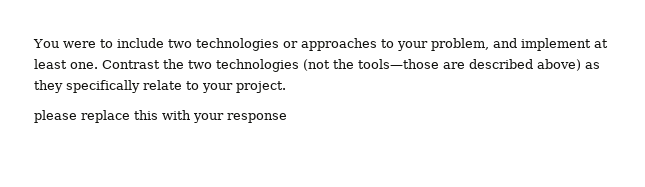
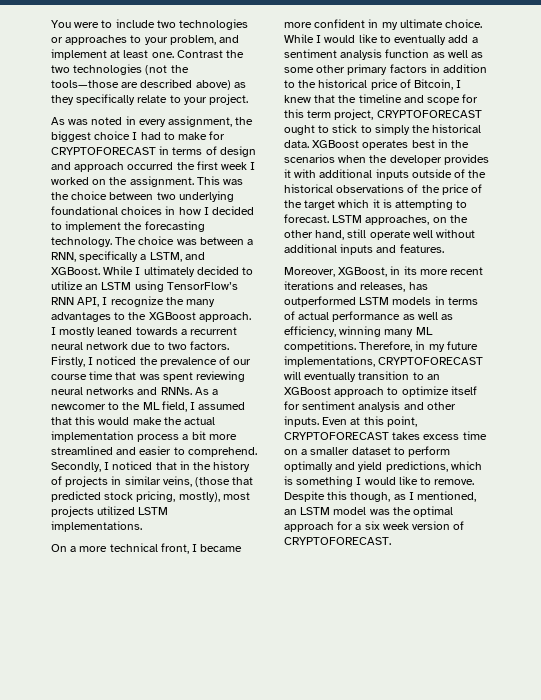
[34,110,287,123] please replace this with your response -> [51,116,254,127] [51,131,226,142] [51,146,256,157] [51,161,256,172] [51,176,244,187] [51,191,234,202] [51,206,255,215] [51,221,205,232] [51,236,254,247] [51,251,205,262] [51,266,254,277] [51,281,238,292] [51,296,216,307] [51,312,251,322] [51,327,238,337] [51,341,230,350] [51,356,252,367] [51,371,246,382] [51,387,219,395] [51,401,246,412] [51,416,216,425] [51,431,237,442] [51,446,257,457] [51,461,251,472] [51,476,254,487] [51,491,250,502] [51,506,169,517] [51,521,142,532] [51,543,243,554] [284,19,483,30] [284,34,478,45] [284,49,484,60] [284,64,488,75] [284,79,462,90] [284,94,479,105] [284,109,482,120] [284,124,482,135] [284,139,470,150] [284,154,489,165] [284,169,487,180] [284,184,483,195] [284,199,468,210] [284,214,468,225] [284,229,476,240] [284,244,444,255] [284,266,484,277] [284,281,428,292] [284,296,478,307] [284,311,454,322] [284,326,433,337] [284,341,478,352] [284,356,484,367] [284,371,440,382] [284,386,477,397] [284,401,456,412] [284,416,417,427] [284,431,487,440] [284,446,451,457] [284,461,482,472] [284,476,475,487] [284,491,477,502] [284,506,454,517] [284,521,465,532] [284,537,391,545] As was noted in every assignment, the biggest choice I had to make for CRYPTOFORECAST in terms of design and approach occurred the first week I worked on the assignment. This was the choice between two underlying foundational choices in how I decided to implement the forecasting technology. The choice was between a RNN, specifically a LSTM, and XGBoost. While I ultimately decided to utilize an LSTM using TensorFlow’s RNN API, I recognize the many advantages to the XGBoost approach. I mostly leaned towards a recurrent neural network due to two factors. Firstly, I noticed the prevalence of our course time that was spent reviewing neural networks and RNNs. As a newcomer to the ML field, I assumed that this would make the actual implementation process a bit more streamlined and easier to comprehend. Secondly, I noticed that in the history of projects in similar veins, (those that predicted stock pricing, mostly), most projects utilized LSTM implementations. // On a more technical front, I became more confident in my ultimate choice. While I would like to eventually add a sentiment analysis function as well as some other primary factors in addition to the historical price of Bitcoin, I knew that the timeline and scope for this term project, CRYPTOFORECAST ought to stick to simply the historical data. XGBoost operates best in the scenarios when the developer provides it with additional inputs outside of the historical observations of the price of the target which it is attempting to forecast. LSTM approaches, on the other hand, still operate well without additional inputs and features. // Moreover, XGBoost, in its more recent iterations and releases, has outperformed LSTM models in terms of actual performance as well as efficiency, winning many ML competitions. Therefore, in my future implementations, CRYPTOFORECAST will eventually transition to an XGBoost approach to optimize itself for sentiment analysis and other inputs. Even at this point, CRYPTOFORECAST takes excess time on a smaller dataset to perform optimally and yield predictions, which is something I would like to remove. Despite this though, as I mentioned, an LSTM model was the optimal approach for a six week version of CRYPTOFORECAST.

